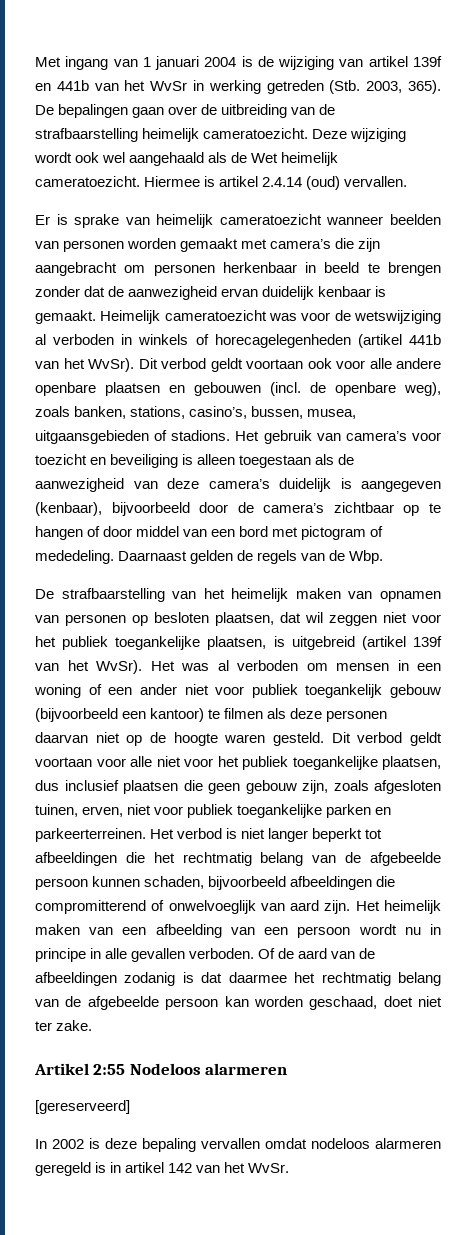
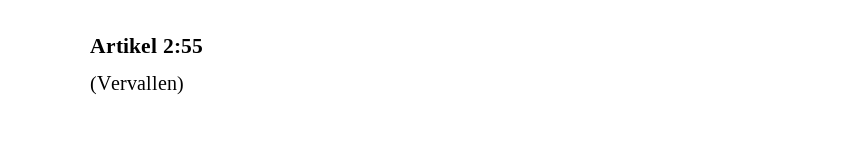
[35,56,442,70] [35,80,442,94] [35,104,336,118] [35,128,407,142] [34,152,339,166] [35,176,408,190] [35,214,441,228] [35,238,381,252] [35,262,441,276] [35,286,387,300] [35,310,441,324] [35,334,441,348] [35,358,441,372] [35,382,441,396] [35,406,357,419] [35,430,442,444] [35,454,355,468] [35,478,441,492] [35,502,441,516] [35,526,384,540] [35,550,384,564] [35,588,441,602] [35,612,441,626] [35,636,443,650] [35,660,441,674] [34,684,441,698] [35,708,388,722] [35,732,443,746] [35,756,441,770] [35,780,441,794] [35,804,392,818] [35,828,383,842] [35,852,441,866] [35,876,396,890] [35,900,441,914] [35,924,442,938] [35,948,376,962] [35,972,442,986] [35,996,442,1010] [35,1020,93,1031] [34,1063,288,1075] [35,1100,130,1114] [35,1138,441,1152] [35,1162,290,1176] Met ingang van 1 januari 2004 is de wijziging van artikel 139f en 441b van het WvSr in werking getreden (Stb. 2003, 365). De bepalingen gaan over de uitbreiding van de strafbaarstelling heimelijk cameratoezicht. Deze wijziging wordt ook wel aangehaald als de Wet heimelijk cameratoezicht. Hiermee is artikel 2.4.14 (oud) vervallen. // Er is sprake van heimelijk cameratoezicht wanneer beelden van personen worden gemaakt met camera’s die zijn aangebracht om personen herkenbaar in beeld te brengen zonder dat de aanwezigheid ervan duidelijk kenbaar is gemaakt. Heimelijk cameratoezicht was voor de wetswijziging al verboden in winkels of horecagelegenheden (artikel 441b van het WvSr). Dit verbod geldt voortaan ook voor alle andere openbare plaatsen en gebouwen (incl. de openbare weg), zoals banken, stations, casino’s, bussen, musea, uitgaansgebieden of stadions. Het gebruik van camera’s voor toezicht en beveiliging is alleen toegestaan als de aanwezigheid van deze camera’s duidelijk is aangegeven (kenbaar), bijvoorbeeld door de camera’s zichtbaar op te hangen of door middel van een bord met pictogram of mededeling. Daarnaast gelden de regels van de Wbp. // De strafbaarstelling van het heimelijk maken van opnamen van personen op besloten plaatsen, dat wil zeggen niet voor het publiek toegankelijke plaatsen, is uitgebreid (artikel 139f van het WvSr). Het was al verboden om mensen in een woning of een ander niet voor publiek toegankelijk gebouw (bijvoorbeeld een kantoor) te filmen als deze personen daarvan niet op de hoogte waren gesteld. Dit verbod geldt voortaan voor alle niet voor het publiek toegankelijke plaatsen, dus inclusief plaatsen die geen gebouw zijn, zoals afgesloten tuinen, erven, niet voor publiek toegankelijke parken en parkeerterreinen. Het verbod is niet langer beperkt tot afbeeldingen die het rechtmatig belang van de afgebeelde persoon kunnen schaden, bijvoorbeeld afbeeldingen die compromitterend of onwelvoeglijk van aard zijn. Het heimelijk maken van een afbeelding van een persoon wordt nu in principe in alle gevallen verboden. Of de aard van de afbeeldingen zodanig is dat daarmee het rechtmatig belang van de afgebeelde persoon kan worden geschaad, doet niet ter zake. // Artikel 2:55 Nodeloos alarmeren // [gereserveerd] // In 2002 is deze bepaling vervallen omdat nodeloos alarmeren geregeld is in artikel 142 van het WvSr. -> [90,38,203,53] [90,76,184,95] Artikel 2:55 // (Vervallen)

